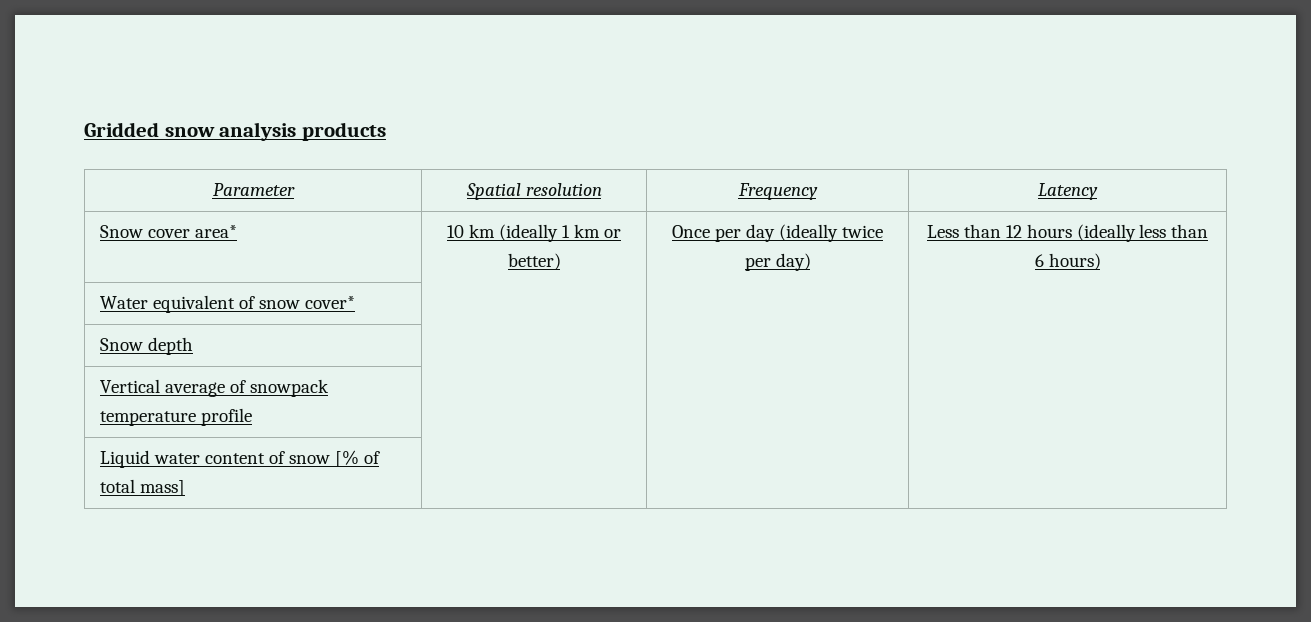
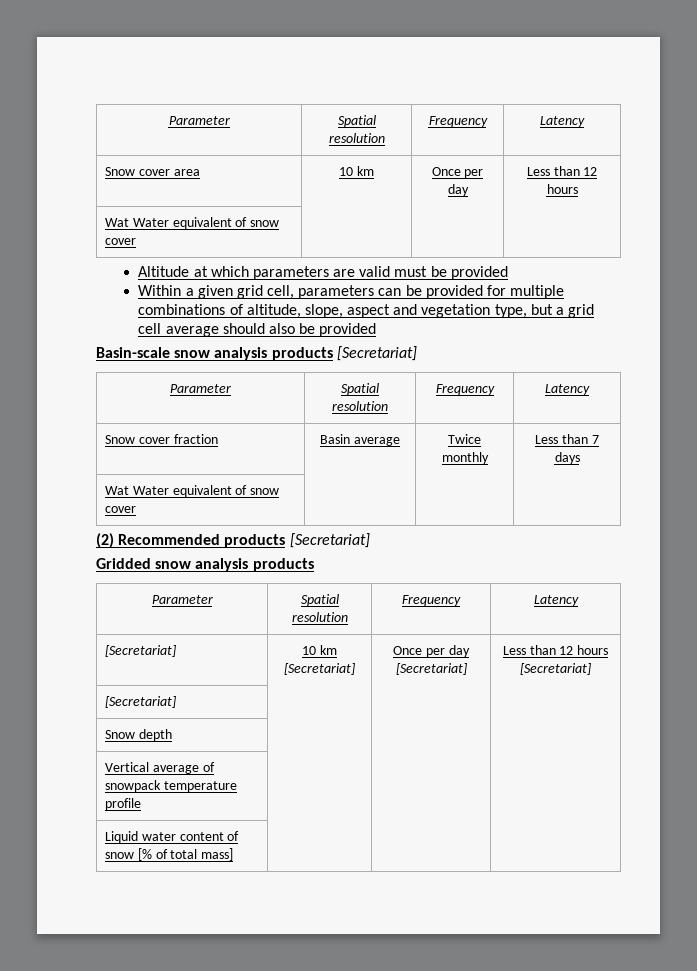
(84, 129) none -> [168,116,230,125] [337,115,376,127] [328,133,385,143] [428,116,488,127] [540,116,585,127] [104,167,200,176] [339,166,374,176] [431,167,484,178] [447,184,469,196] [526,166,598,176] [546,184,578,194] [104,217,280,229] [104,238,136,245] [138,266,508,280] [138,285,565,299] [138,304,595,318] [138,323,377,337] [96,346,417,361] [170,384,231,393] [341,383,379,395] [332,401,388,411] [435,384,495,395] [545,384,590,395] [104,434,218,444] [320,434,400,446] [448,434,481,444] [441,452,489,464] [535,434,599,444] [554,452,580,464] [104,485,280,497] [104,506,136,513] [96,533,370,548] Parameter | Spatial resolution | Frequency | Latency // Snow cover area | 10 km | Once per day | Less than 12 hours // Wat Water equivalent of snow cover | | | // Altitude at which parameters are valid must be provided // Within a given grid cell, parameters can be provided for multiple combinations of altitude, slope, aspect and vegetation type, but a grid cell average should also be provided // Basin-scale snow analysis products [Secretariat] // Parameter | Spatial resolution | Frequency | Latency // Snow cover fraction | Basin average | Twice monthly | Less than 7 days // Wat Water equivalent of snow cover | | | // (2) Recommended products [Secretariat] //
[99,225,237,238] [447,224,621,242] [507,253,561,270] [672,224,883,242] [744,253,811,271] [926,224,1209,242] [1034,253,1101,270] [99,295,355,313] Snow cover area* | 10 km (ideally 1 km or better) | Once per day (ideally twice per day) | Less than 12 hours (ideally less than 6 hours) // Water equivalent of snow cover* -> [104,645,176,657] [302,645,337,655] [284,663,355,675] [393,645,470,657] [395,663,467,675] [502,645,609,655] [520,663,591,675] [104,696,176,708] [Secretariat] | 10 km [Secretariat] | Once per day [Secretariat] | Less than 12 hours [Secretariat] // [Secretariat]

